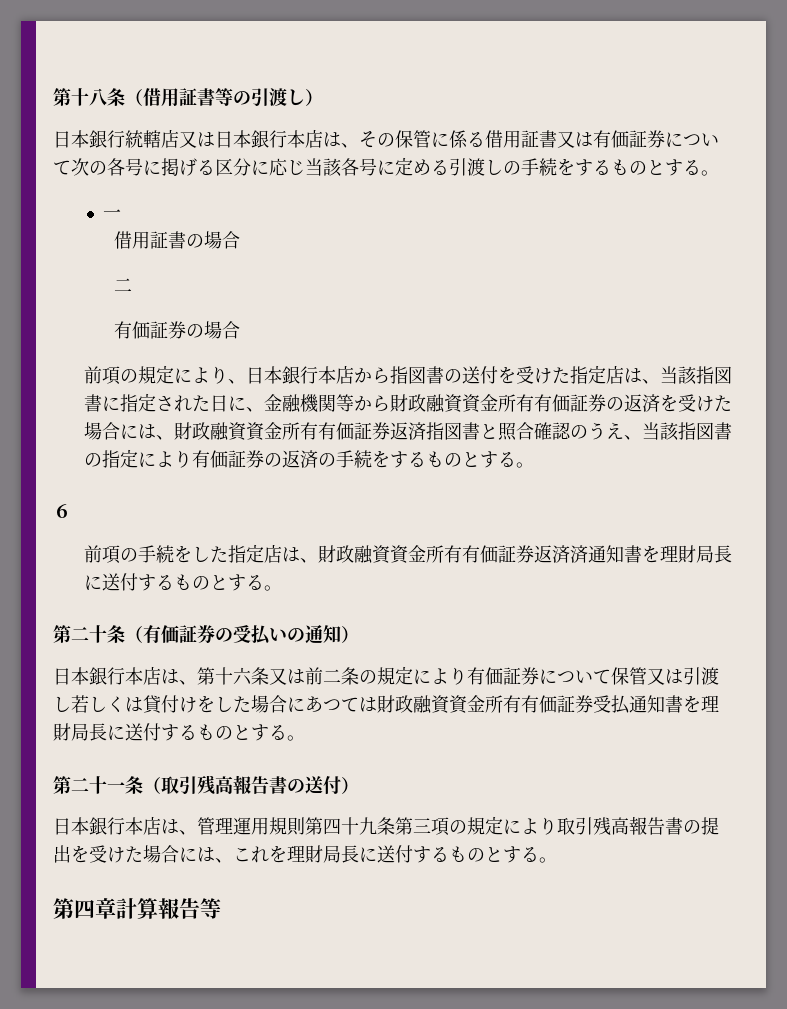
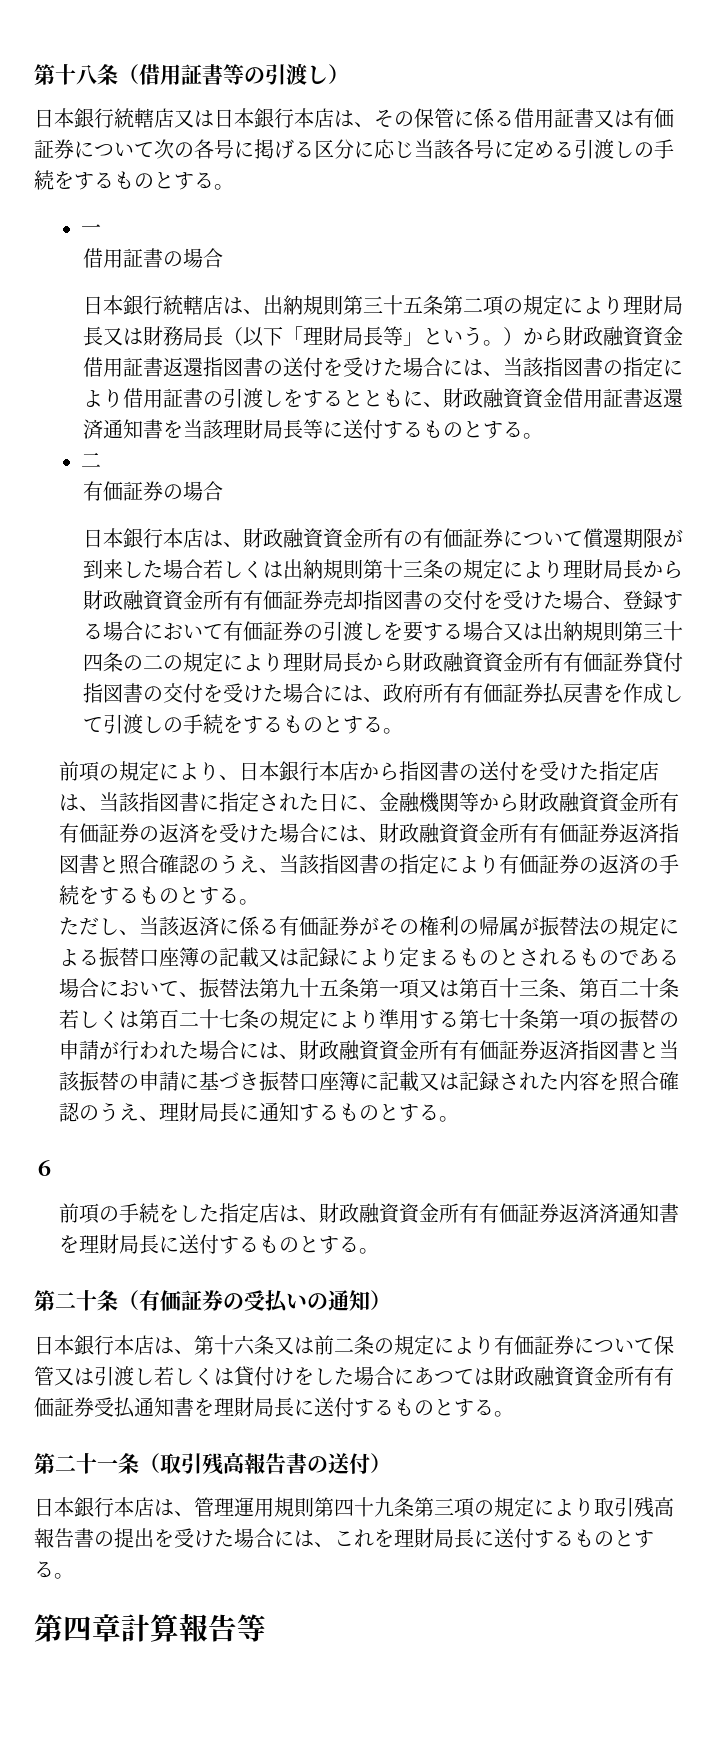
[114,278,133,292] [114,321,241,339] 二 // 有価証券の場合 -> [83,295,684,316] [83,326,684,347] [83,357,684,378] [83,388,684,409] [83,419,544,440] [80,452,101,468] [83,481,224,501] [83,528,684,549] [83,559,684,580] [83,590,684,611] [83,621,684,642] [83,652,684,673] [83,683,684,704] [83,714,404,734] 日本銀行統轄店は、出納規則第三十五条第二項の規定により理財局長又は財務局長（以下「理財局長等」という。）から財政融資資金借用証書返還指図書の送付を受けた場合には、当該指図書の指定により借用証書の引渡しをするとともに、財政融資資金借用証書返還済通知書を当該理財局長等に送付するものとする。 // 二 // 有価証券の場合 // 日本銀行本店は、財政融資資金所有の有価証券について償還期限が到来した場合若しくは出納規則第十三条の規定により理財局長から財政融資資金所有有価証券売却指図書の交付を受けた場合、登録する場合において有価証券の引渡しを要する場合又は出納規則第三十四条の二の規定により理財局長から財政融資資金所有有価証券貸付指図書の交付を受けた場合には、政府所有有価証券払戻書を作成して引渡しの手続をするものとする。
(534, 465) none -> [58,916,679,937] [58,947,679,968] [58,978,679,999] [58,1009,679,1030] [58,1040,679,1061] [58,1071,679,1092] [58,1102,459,1122] // ただし、当該返済に係る有価証券がその権利の帰属が振替法の規定による振替口座簿の記載又は記録により定まるものとされるものである場合において、振替法第九十五条第一項又は第百十三条、第百二十条若しくは第百二十七条の規定により準用する第七十条第一項の振替の申請が行われた場合には、財政融資資金所有有価証券返済指図書と当該振替の申請に基づき振替口座簿に記載又は記録された内容を照合確認のうえ、理財局長に通知するものとする。

